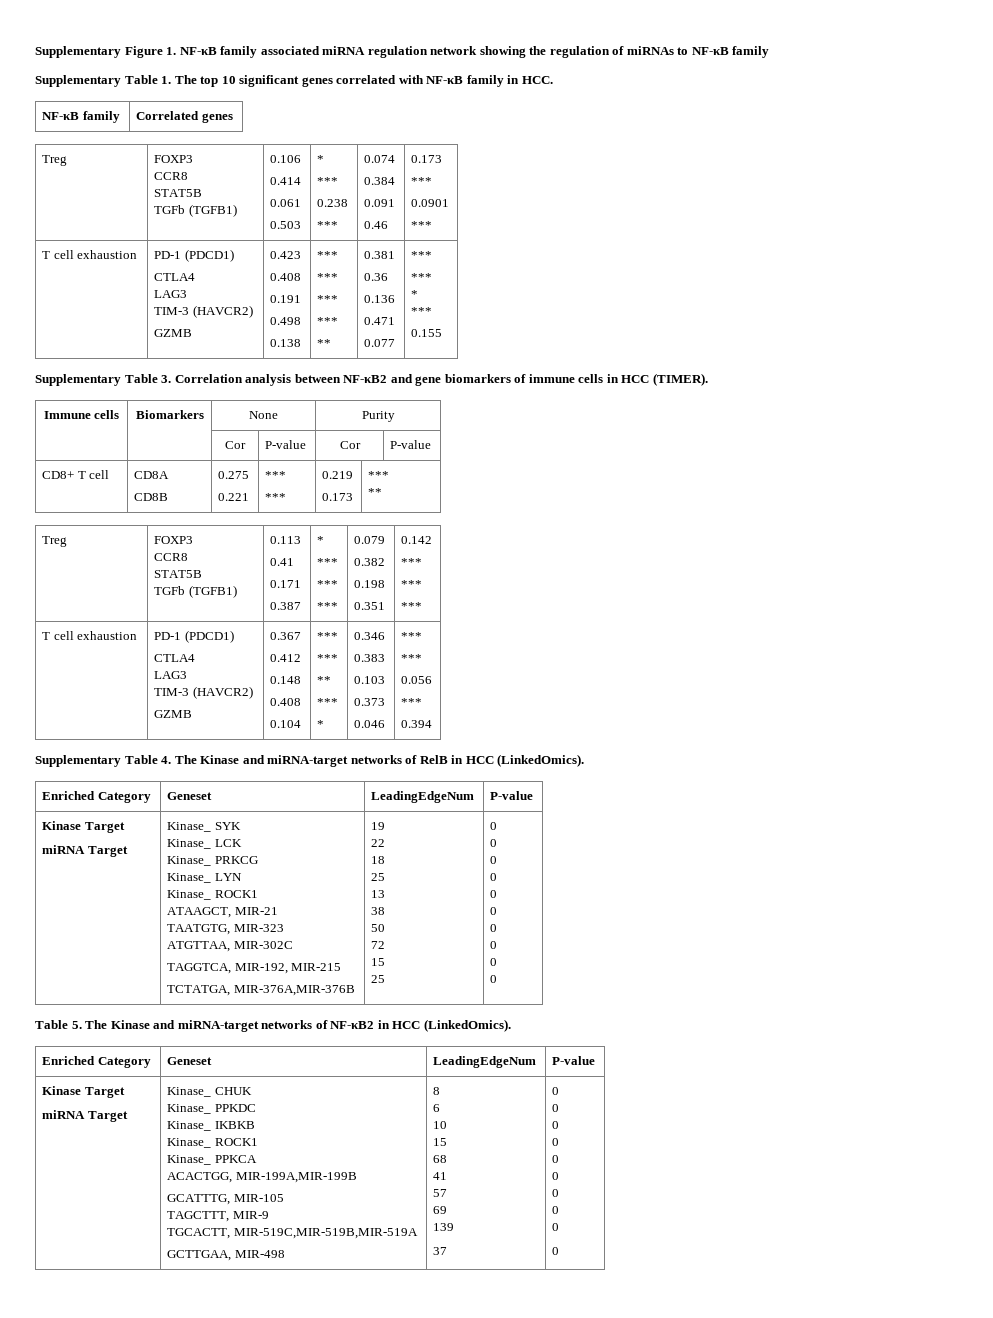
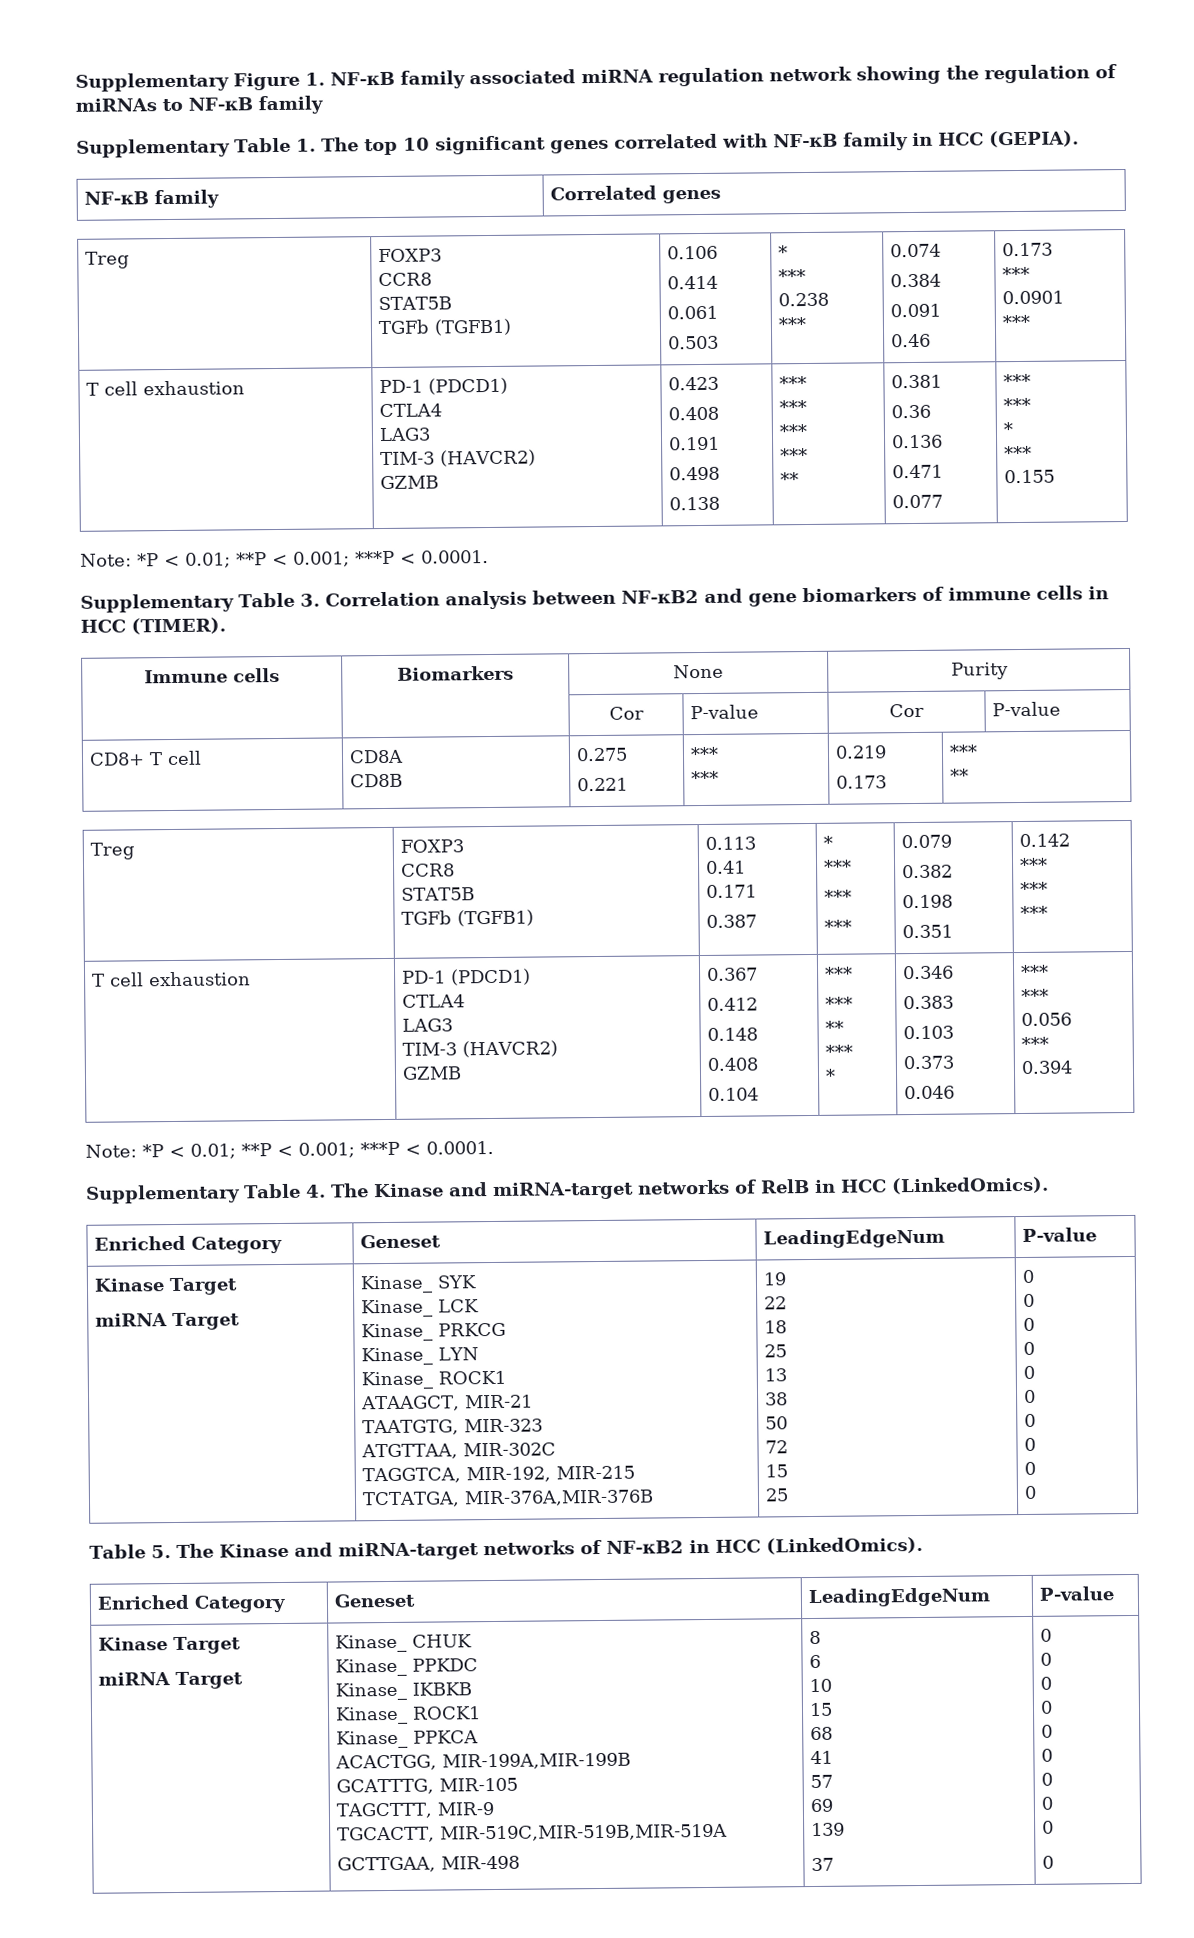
[521,76,553,84] HCC. -> [937,130,1079,148] HCC (GEPIA).
(443, 333) none -> [80,550,489,568] // Note: *P < 0.01; **P < 0.001; ***P < 0.0001.
(433, 724) none -> [85,1140,494,1159] // Note: *P < 0.01; **P < 0.001; ***P < 0.0001.

